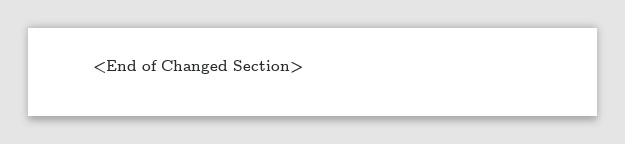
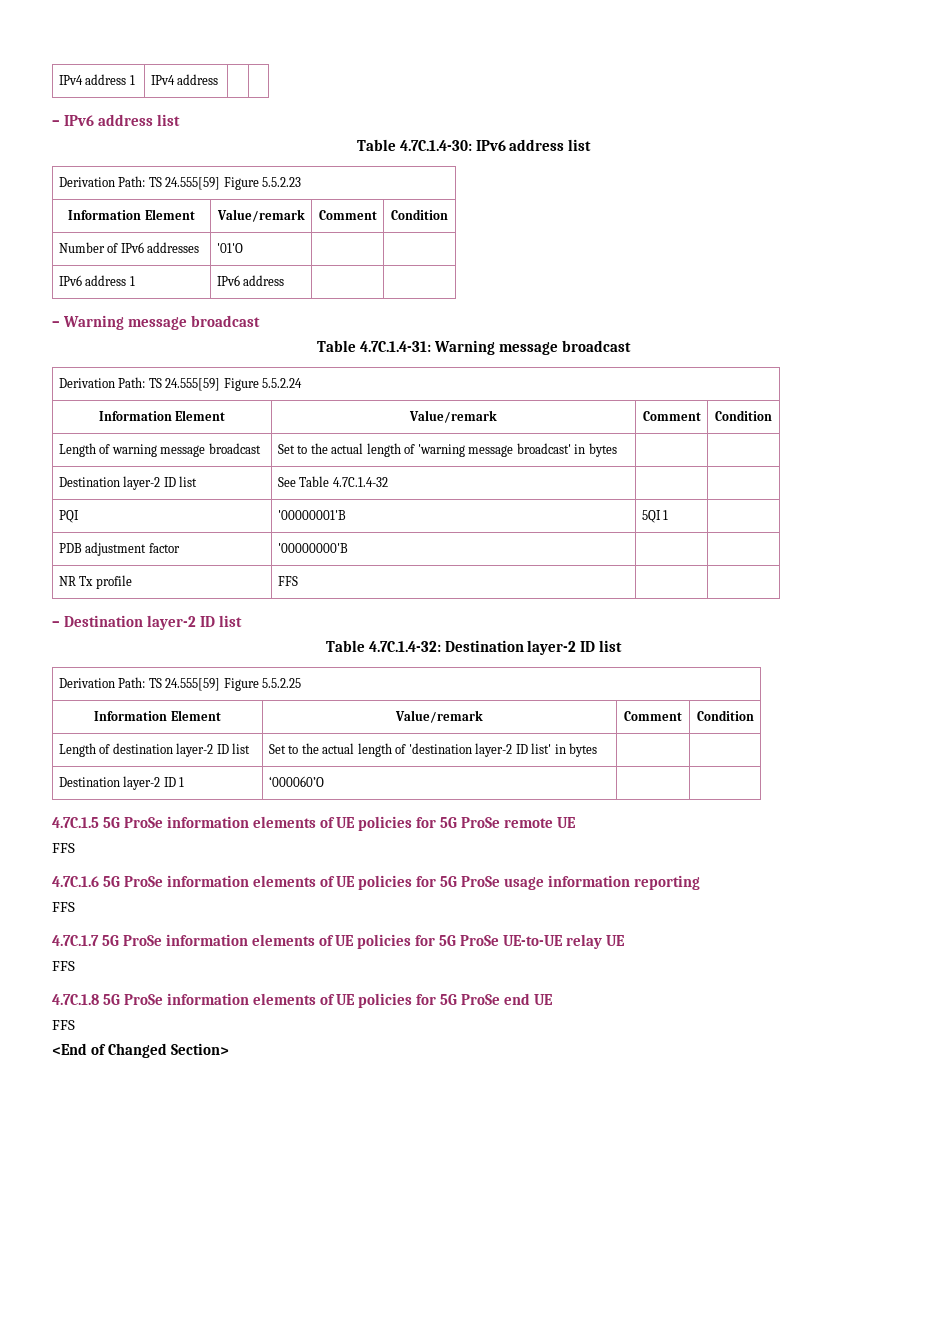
(93, 66) none -> [58,74,135,85] [150,74,219,85] [52,114,180,126] [356,139,592,151] [58,176,302,190] [68,209,195,220] [216,209,305,222] [318,210,377,220] [391,209,448,220] [58,242,200,253] [216,243,243,253] [58,275,135,286] [216,275,285,286] [52,315,260,330] [317,340,631,355] [58,377,303,391] [98,410,226,421] [409,410,498,423] [642,411,701,421] [715,410,772,421] [58,443,261,457] [277,443,617,457] [58,476,198,490] [277,476,388,487] [58,510,79,523] [277,510,346,520] [641,510,669,523] [58,542,180,556] [277,543,348,553] [58,575,132,589] [277,576,298,586] [52,615,242,630] [325,640,623,655] [58,677,302,691] [94,710,221,721] [395,710,484,723] [624,711,682,721] [696,710,754,721] [58,743,251,757] [268,743,598,757] [58,776,185,790] [268,776,324,787] [52,816,576,831] [52,843,75,853] [52,875,700,890] [52,902,75,912] [52,934,625,949] [52,961,75,971] [52,993,553,1008] [52,1020,75,1030] IPv4 address 1 | IPv4 address | | // – IPv6 address list // Table 4.7C.1.4-30: IPv6 address list // Derivation Path: TS 24.555[59] Figure 5.5.2.23 // Information Element | Value/remark | Comment | Condition // Number of IPv6 addresses | '01'O | | // IPv6 address 1 | IPv6 address | | // – Warning message broadcast // Table 4.7C.1.4-31: Warning message broadcast // Derivation Path: TS 24.555[59] Figure 5.5.2.24 // Information Element | Value/remark | Comment | Condition // Length of warning message broadcast | Set to the actual length of 'warning message broadcast' in bytes | | // Destination layer-2 ID list | See Table 4.7C.1.4-32 | | // PQI | '00000001'B | 5QI 1 | // PDB adjustment factor | '00000000'B | | // NR Tx profile | FFS | | // – Destination layer-2 ID list // Table 4.7C.1.4-32: Destination layer-2 ID list // Derivation Path: TS 24.555[59] Figure 5.5.2.25 // Information Element | Value/remark | Comment | Condition // Length of destination layer-2 ID list | Set to the actual length of 'destination layer-2 ID list' in bytes | | // Destination layer-2 ID 1 | ‘000060’O | | // 4.7C.1.5 5G ProSe information elements of UE policies for 5G ProSe remote UE // FFS // 4.7C.1.6 5G ProSe information elements of UE policies for 5G ProSe usage information reporting // FFS // 4.7C.1.7 5G ProSe information elements of UE policies for 5G ProSe UE-to-UE relay UE // FFS // 4.7C.1.8 5G ProSe information elements of UE policies for 5G ProSe end UE // FFS //

